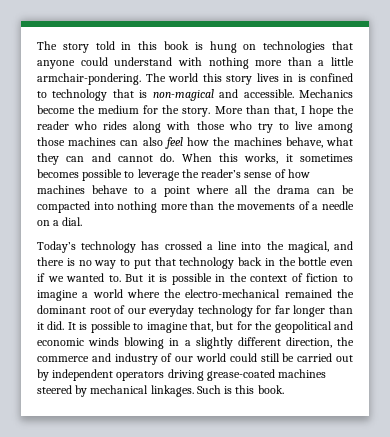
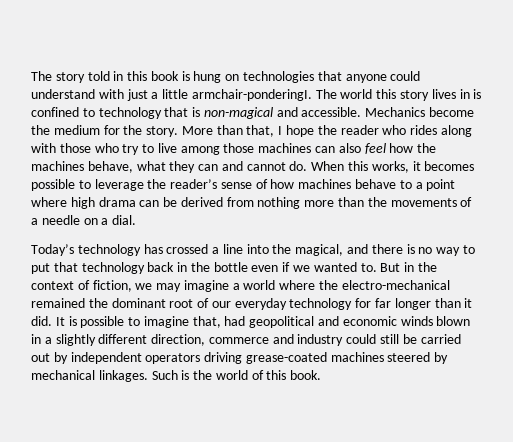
[208,57,312,69] nothing more than -> [126,89,148,101] just
[37,73,141,85] armchair-pondering. -> [191,89,312,101] armchair-ponderingI.
[300,154,353,162] sometimes -> (421, 166) none
[235,185,271,194] all the -> [70,197,95,209] high
[37,201,114,213] compacted into -> [180,197,254,207] derived from
[147,273,212,285] it is possible -> (401, 267) none
[306,273,354,282] fiction to -> [92,280,182,292] fiction, we may
[216,321,273,330] but for the -> [224,316,246,326] had
[124,337,165,349] blowing -> [436,316,471,326] blown
[337,337,354,346] the -> (206, 340) none
[161,353,226,362] of our world -> (344, 340) none
(233, 390) none -> [193,370,264,380] the world of

